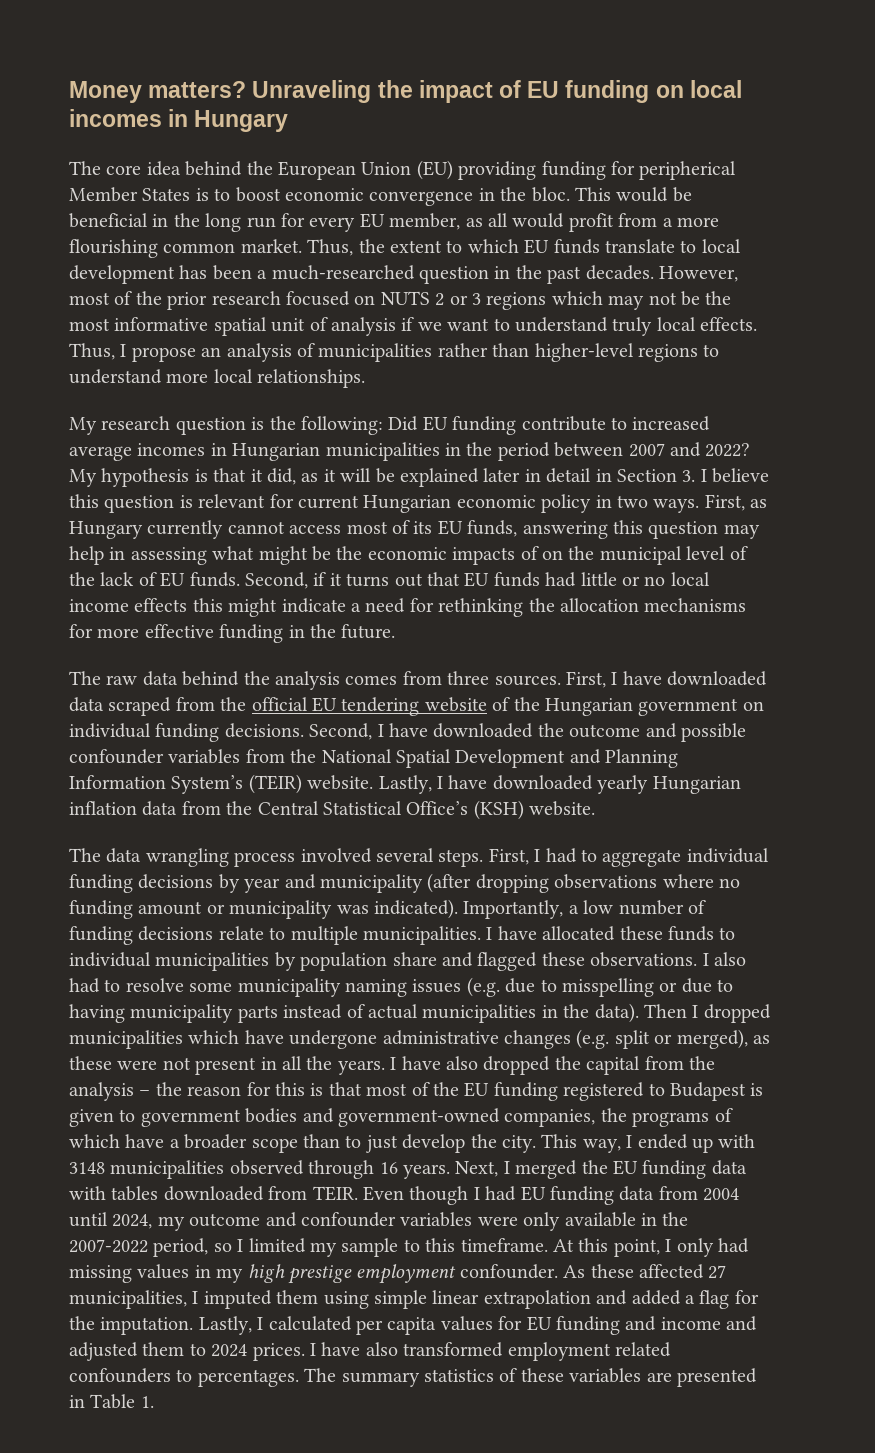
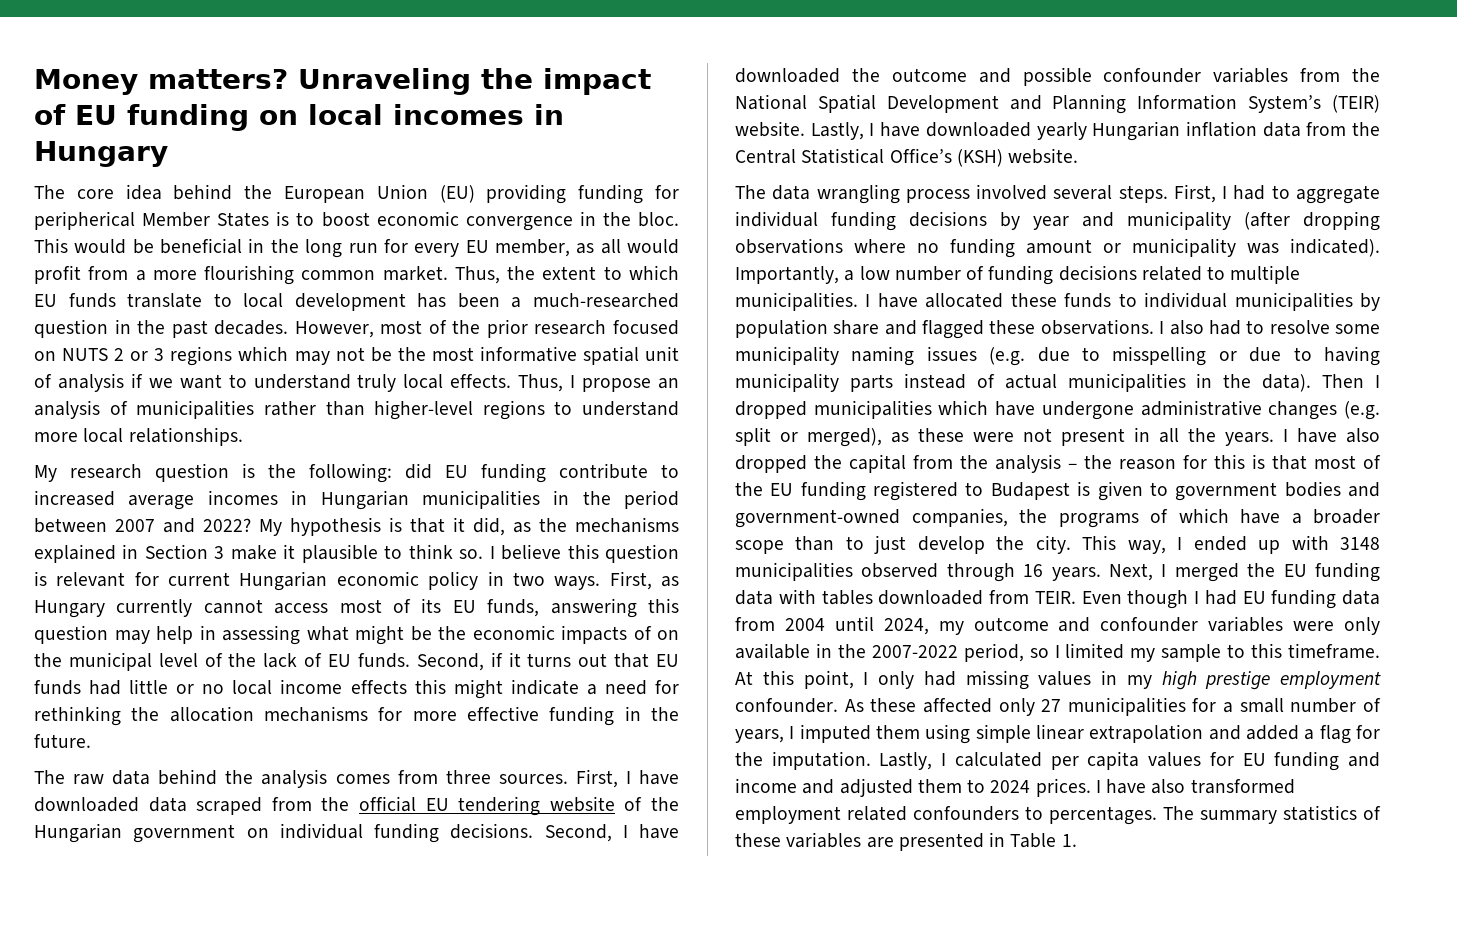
[388,416,419,431] Did -> [405,463,432,479] did
[323,468,696,487] it will be explained later in detail in Section 3. -> [539,517,679,533] [34,544,484,563] the mechanisms explained in Section 3 make it plausible to think so.
[218,926,264,940] relate -> [1141,266,1202,281] related
[708,1265,727,1279] [69,1290,187,1309] 27 municipalities, -> [998,697,1381,716] [735,729,784,743] only 27 municipalities for a small number of years,

